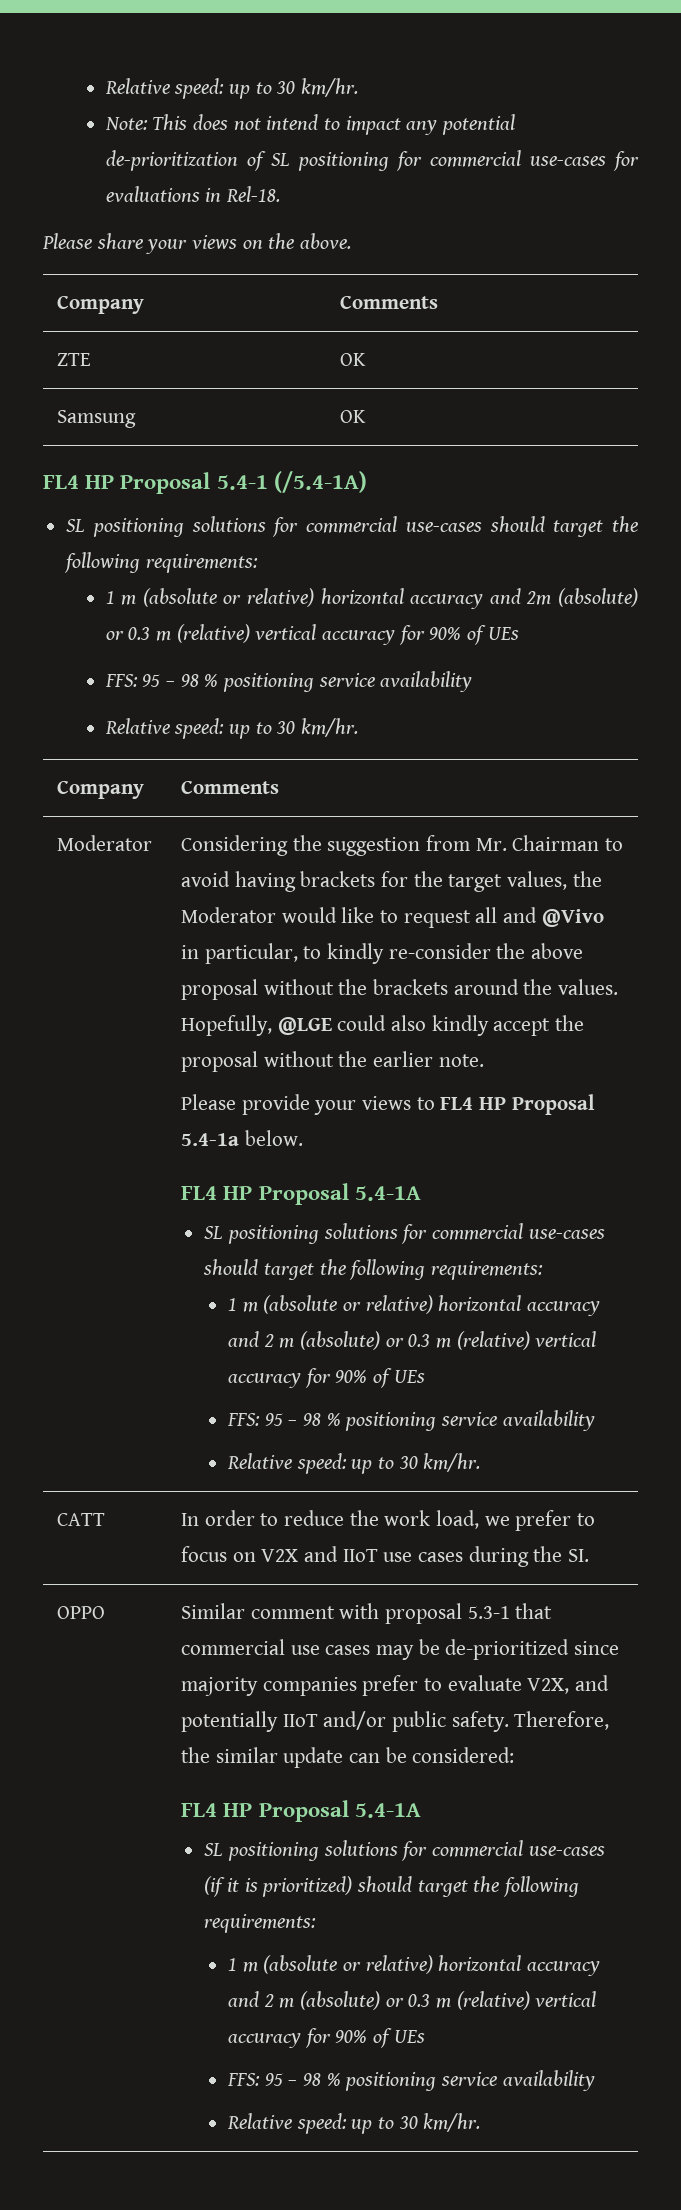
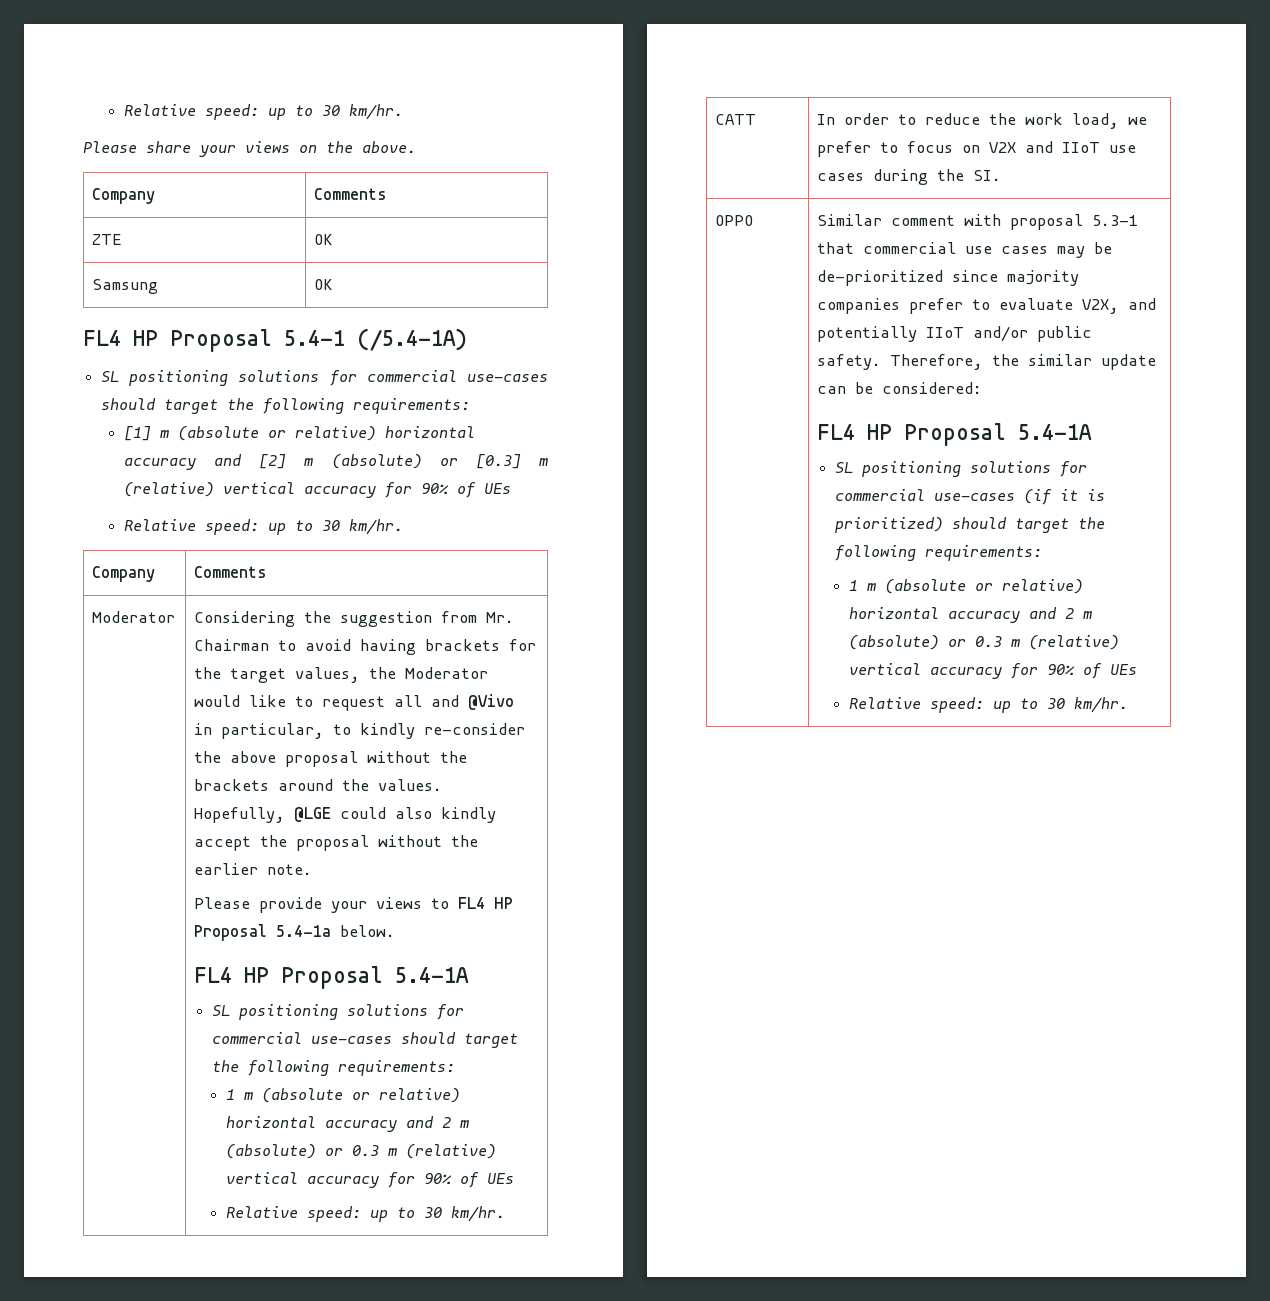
[104,78,358,99] [104,114,515,135] [105,150,639,171] [105,186,280,202] Relative speed: up to 30 km/hr. // Note: This does not intend to impact any potential de-prioritization of SL positioning for commercial use-cases for evaluations in Rel-18. -> [123,104,403,120] Relative speed: up to 30 km/hr.
[105,588,638,609] [105,624,519,645] [104,671,473,692] 1 m (absolute or relative) horizontal accuracy and 2m (absolute) or 0.3 m (relative) vertical accuracy for 90% of UEs // FFS: 95 – 98 % positioning service availability -> [123,426,475,441] [123,454,548,470] [123,482,511,498] [1] m (absolute or relative) horizontal accuracy and [2] m (absolute) or [0.3] m (relative) vertical accuracy for 90% of UEs
[226,1410,595,1431] // FFS: 95 – 98 % positioning service availability -> (514, 1178) none
[226,2070,595,2091] // FFS: 95 – 98 % positioning service availability -> (1137, 669) none

